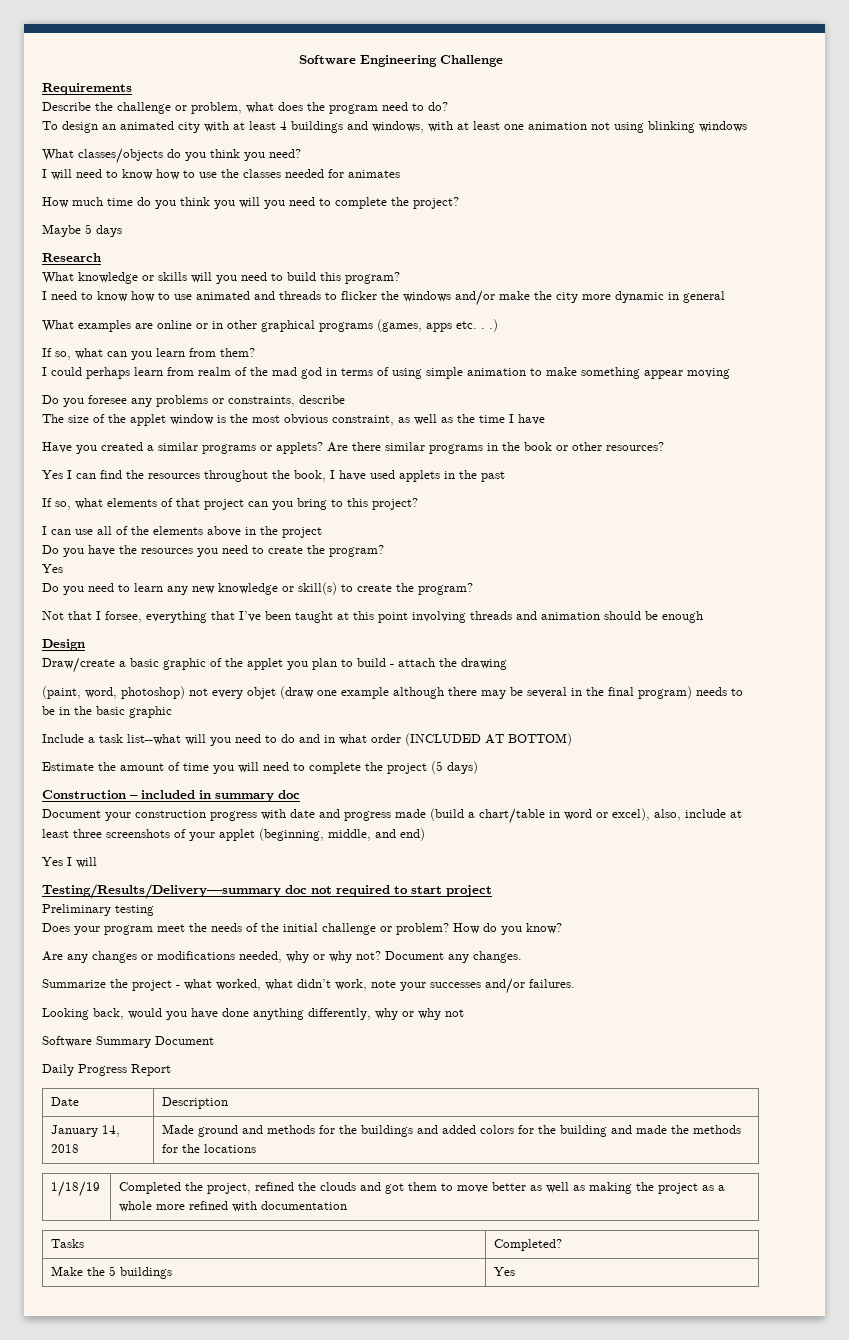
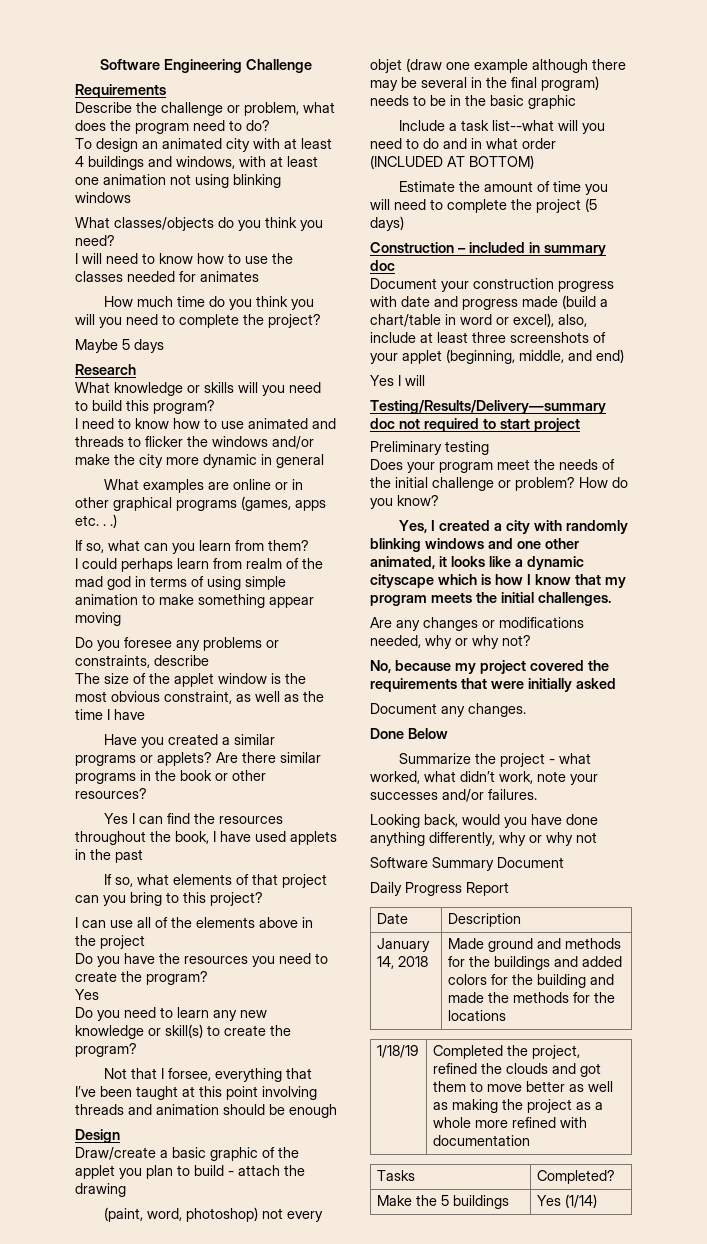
(562, 928) none -> [399,520,629,534] [370,538,579,552] [370,556,584,570] [370,574,626,588] [370,592,611,606] // Yes, I created a city with randomly blinking windows and one other animated, it looks like a dynamic cityscape which is how I know that my program meets the initial challenges.
(381, 955) none -> [370,660,609,674] [370,678,616,692] // No, because my project covered the requirements that were initially asked //
(522, 957) none -> [370,728,448,739] // Done Below
(516, 1271) none -> [565,1194,598,1208] (1/14)

